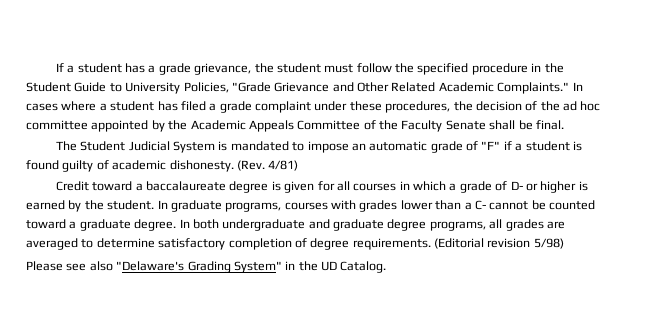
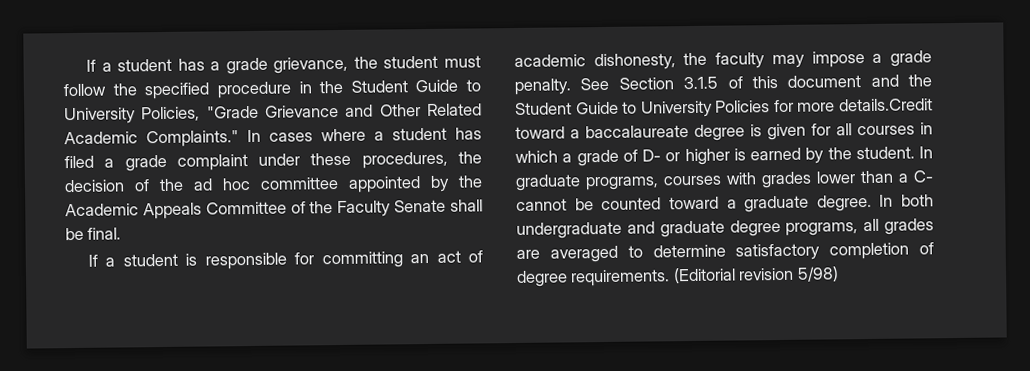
[55,141,582,153] [26,160,299,172] [55,181,89,191] The Student Judicial System is mandated to impose an automatic grade of "F" if a student is found guilty of academic dishonesty. (Rev. 4/81) // Credit -> [87,250,484,270] [514,50,932,71] [514,74,932,95] [515,98,933,118] If a student is responsible for committing an act of academic dishonesty, the faculty may impose a grade penalty. See Section 3.1.5 of this document and the Student Guide to University Policies for more details.Credit
[26,261,387,273] // Please see also "Delaware's Grading System" in the UD Catalog. -> (839, 274) none

